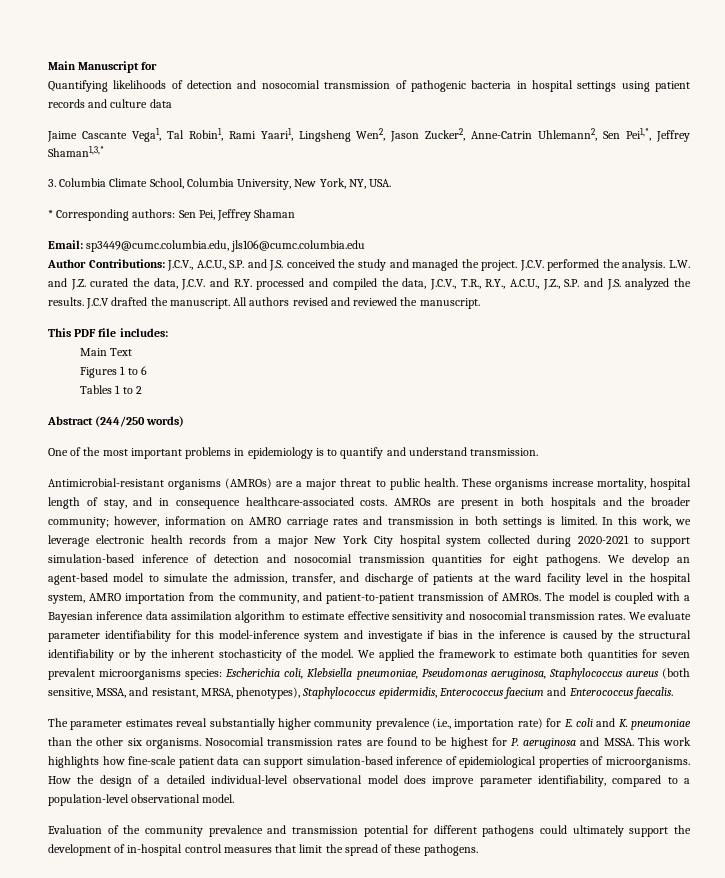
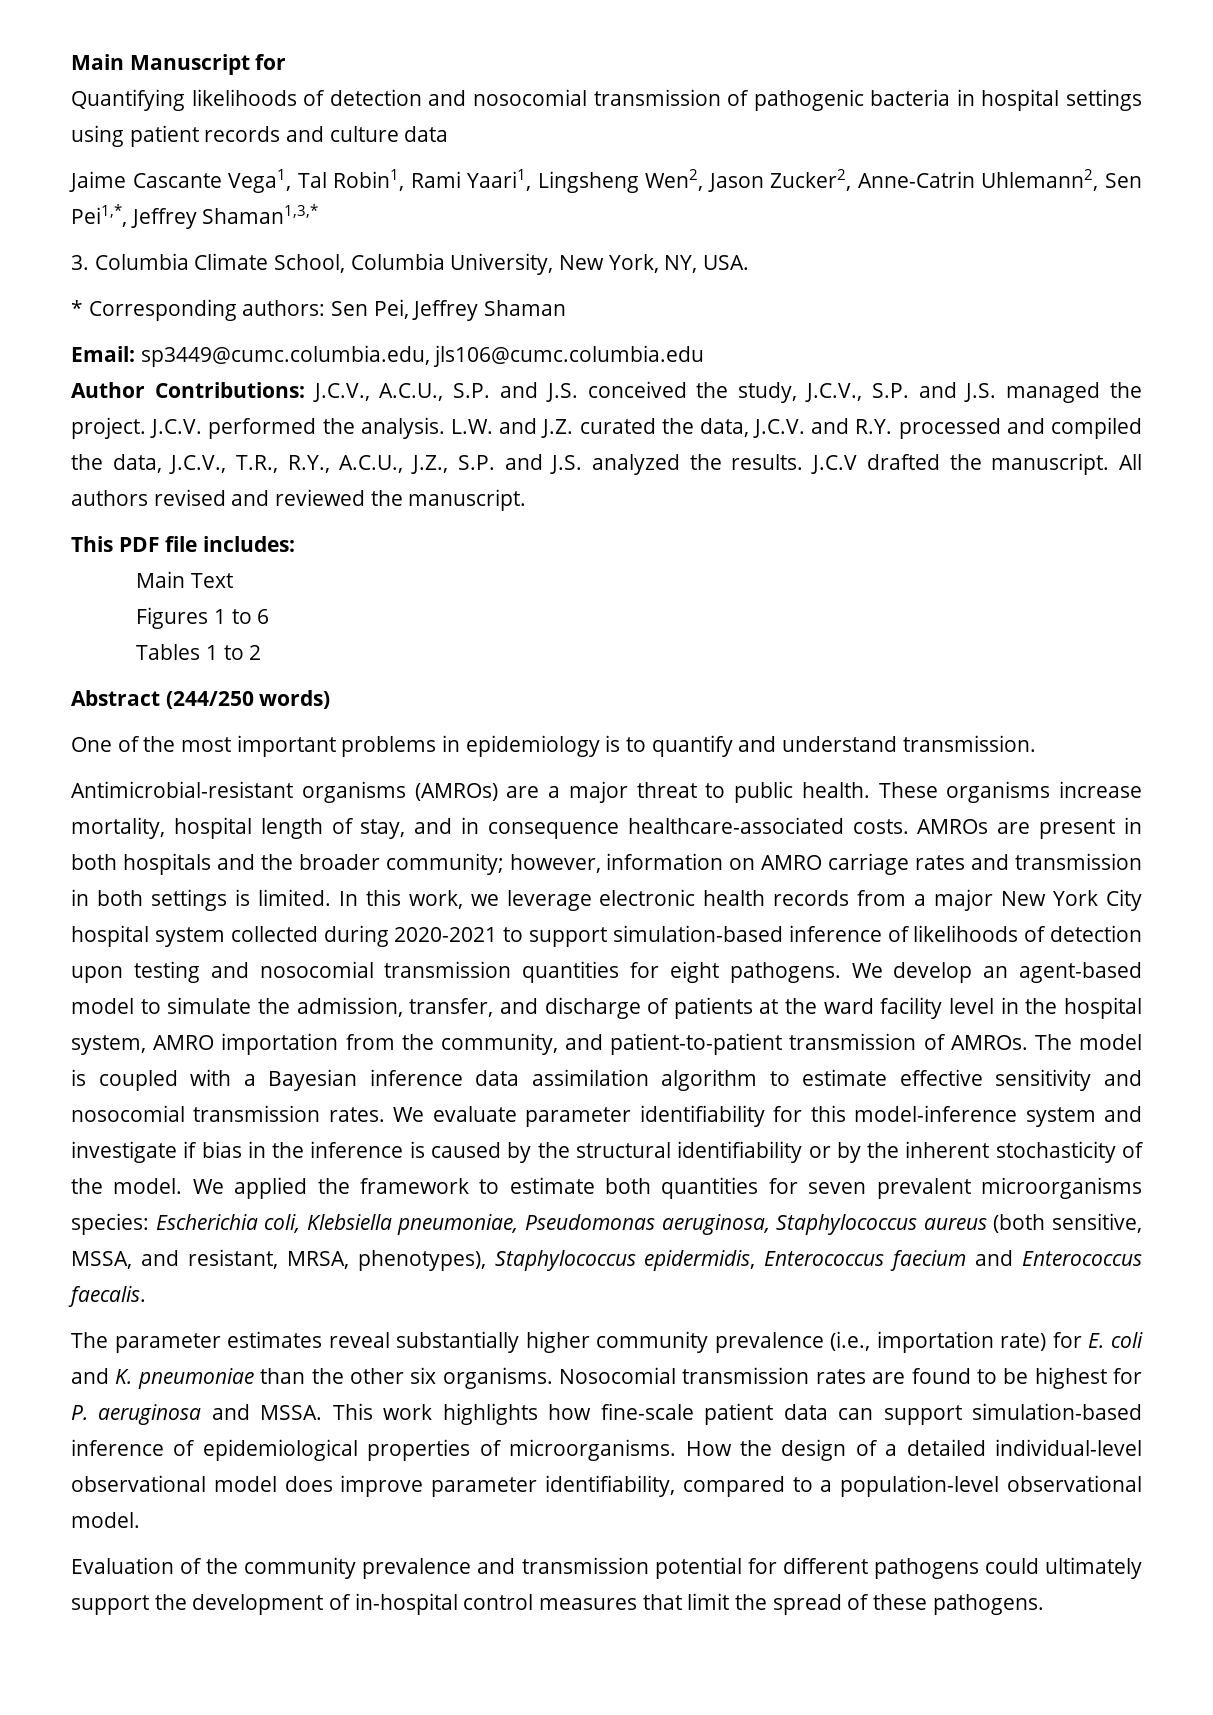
[357,259,409,271] study and -> [738,382,997,403] study, J.C.V., S.P. and J.S.
[213,554,259,563] detection -> [913,925,1143,942] [71,961,200,983] likelihoods of detection upon testing

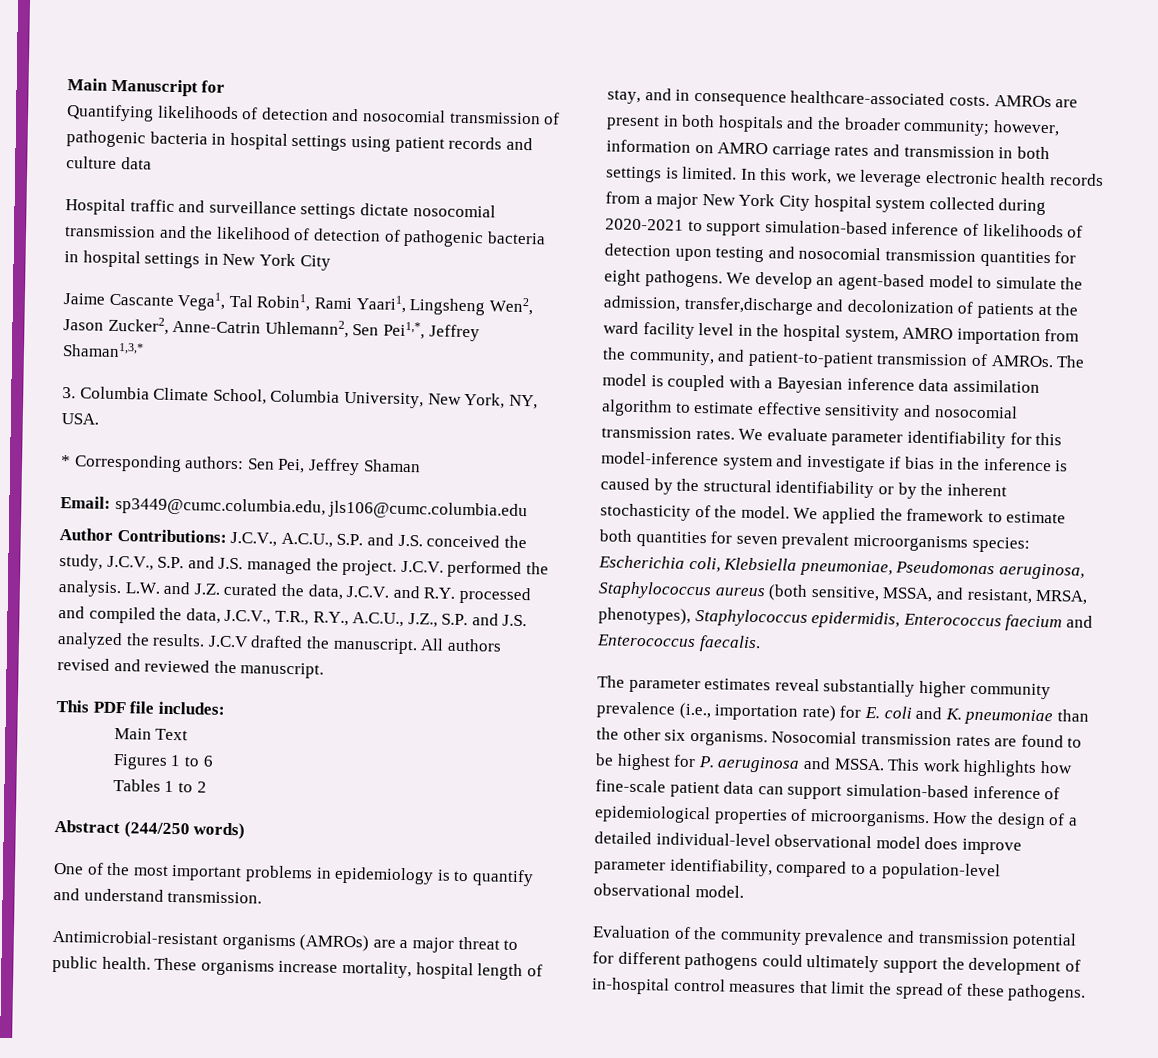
(449, 134) none -> [65,198,496,220] [64,225,546,248] [64,250,331,271] // Hospital traffic and surveillance settings dictate nosocomial transmission and the likelihood of detection of pathogenic bacteria in hospital settings in New York City
[409,997,641,1019] transfer, and discharge -> [683,296,954,316] transfer,discharge and decolonization

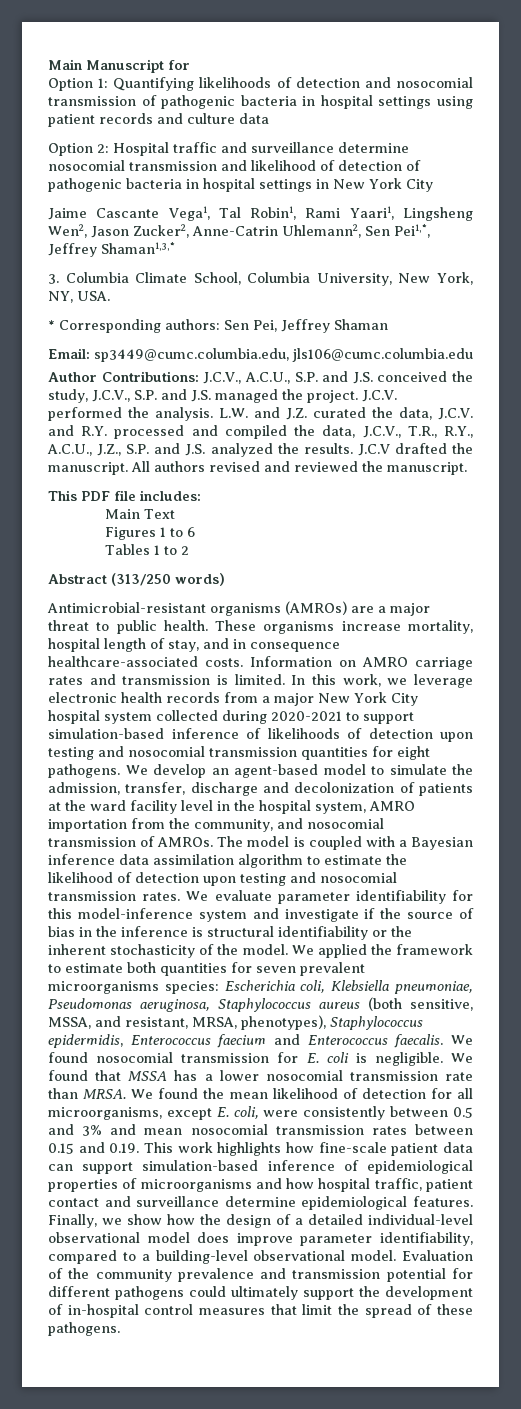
(226, 86) none -> [48,78,109,91] Option 1:
(152, 163) none -> [48,143,109,156] Option 2:
[300,203,409,220] settings dictate -> [338,142,409,153] determine
[189,226,214,239] the -> (247, 165) none
[123,821,190,839] (244/250 -> [111,573,171,586] (313/250
[53,862,534,887] [53,887,263,904] // One of the most important problems in epidemiology is to quantify and understand transmission. -> (225, 579) none
[993,95,1079,108] [606,114,1060,137] [606,139,691,153] AMROs are present in both hospitals and the broader community; however, information -> [250,656,332,667] Information
[998,146,1050,160] [606,166,662,183] in both settings -> (211, 680) none
[683,296,814,316] transfer,discharge -> [125,782,258,796] transfer, discharge
[747,350,874,369] patient-to-patient -> [307,818,384,829] nosocomial
[757,402,901,421] effective sensitivity -> [386,854,407,865] [48,872,286,886] the likelihood of detection upon testing
(902, 462) none -> [380,908,474,919] the source of
[600,477,700,495] caused by the -> (203, 932) none
[897,482,917,499] by -> (387, 933) none
[597,675,1051,700] [596,701,1089,726] [596,727,1083,748] [595,753,885,773] // The parameter estimates reveal substantially higher community prevalence (i.e., importation rate) for E. coli and K. pneumoniae than the other six organisms. Nosocomial transmission rates are found to be highest for P. aeruginosa and MSSA. -> [451,1035,474,1045] [48,1052,473,1066] [48,1070,473,1081] [48,1088,474,1099] [48,1106,473,1120] [48,1124,473,1136] [48,1142,140,1154] We found nosocomial transmission for E. coli is negligible. We found that MSSA has a lower nosocomial transmission rate than MRSA. We found the mean likelihood of detection for all microorganisms, except E. coli, were consistently between 0.5 and 3% and mean nosocomial transmission rates between 0.15 and 0.19.
[809,810,969,828] microorganisms. How -> [140,1178,473,1192] [48,1196,473,1210] [48,1214,195,1228] microorganisms and how hospital traffic, patient contact and surveillance determine epidemiological features. Finally, we show how
[881,862,1001,881] population-level -> [155,1250,248,1264] building-level
(744, 891) // -> (397, 1255) none

